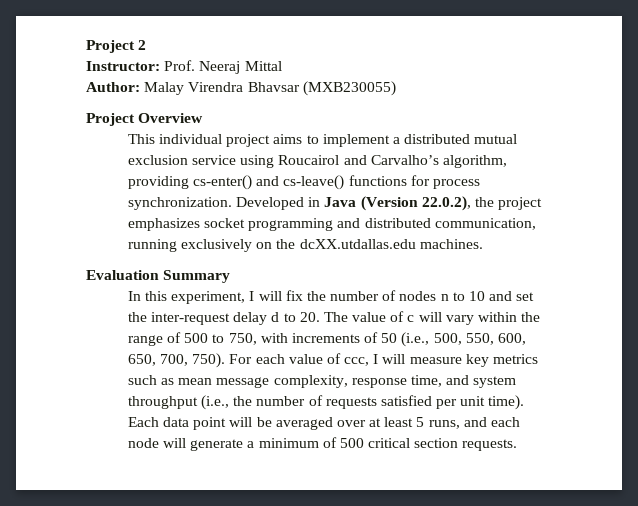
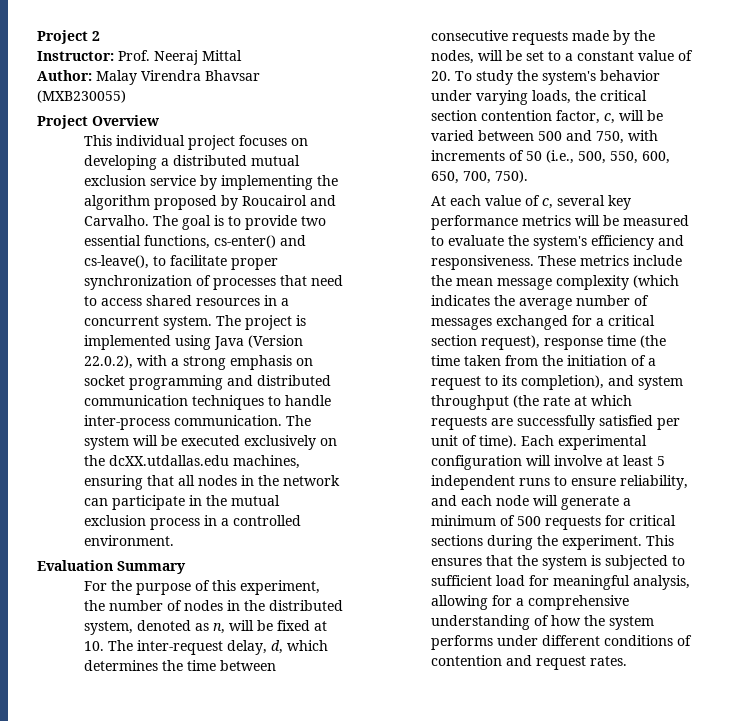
[273,134,390,147] aims to implement -> [238,135,308,146] [83,155,157,170] focuses on developing
[240,155,507,168] [127,175,480,190] [127,196,543,211] [127,218,536,231] [127,239,483,252] [86,270,231,283] [127,290,535,304] [127,311,541,325] [127,332,225,346] using Roucairol and Carvalho’s algorithm, providing cs-enter() and cs-leave() functions for process synchronization. Developed in Java (Version 22.0.2), the project emphasizes socket programming and distributed communication, running exclusively on the dcXX.utdallas.edu machines. // Evaluation Summary // In this experiment, I will fix the number of nodes n to 10 and set the inter-request delay d to 20. The value of c will vary within the range of 500 to -> [199,175,338,190] [83,195,336,210] [83,215,326,230] [83,235,306,249] [83,255,278,270] [83,275,343,290] [83,295,289,306] [83,315,306,330] [83,335,303,350] [83,355,313,370] [83,375,331,390] [83,395,331,410] [83,415,311,430] [83,435,337,450] [83,455,300,469] [83,475,340,490] [83,495,280,510] [83,515,301,530] [83,535,174,546] [37,560,186,574] [83,580,320,595] [83,600,343,611] [83,620,327,635] [83,640,328,655] [83,660,276,671] [430,30,655,45] [430,50,693,64] [430,70,660,85] [430,90,647,105] [430,110,663,124] [430,130,592,141] by implementing the algorithm proposed by Roucairol and Carvalho. The goal is to provide two essential functions, cs-enter() and cs-leave(), to facilitate proper synchronization of processes that need to access shared resources in a concurrent system. The project is implemented using Java (Version 22.0.2), with a strong emphasis on socket programming and distributed communication techniques to handle inter-process communication. The system will be executed exclusively on the dcXX.utdallas.edu machines, ensuring that all nodes in the network can participate in the mutual exclusion process in a controlled environment. // Evaluation Summary // For the purpose of this experiment, the number of nodes in the distributed system, denoted as n, will be fixed at 10. The inter-request delay, d, which determines the time between consecutive requests made by the nodes, will be set to a constant value of 20. To study the system's behavior under varying loads, the critical section contention factor, c, will be varied between 500 and
[229,354,253,364] For -> [430,196,446,206] // At
[344,354,539,367] [127,375,517,388] [127,395,377,410] ccc, I will measure key metrics such as mean message complexity, response time, and system throughput (i.e., the number of requests -> [541,195,631,210] [430,215,689,230] [430,235,684,250] [430,255,682,270] [430,275,679,290] [430,295,649,310] [430,315,655,330] [430,335,666,350] [430,355,656,366] [430,375,683,390] [430,395,632,410] [430,415,595,430] c, several key performance metrics will be measured to evaluate the system's efficiency and responsiveness. These metrics include the mean message complexity (which indicates the average number of messages exchanged for a critical section request), response time (the time taken from the initiation of a request to its completion), and system throughput (the rate at which requests are successfully
(486, 401) none -> [461,435,477,446] of
[163,417,460,430] data point will be averaged over at least 5 runs, -> [557,435,647,450] [430,455,665,470] [430,475,688,490] experimental configuration will involve at least 5 independent runs to ensure reliability,
[368,438,518,451] critical section requests. -> [544,515,676,530] [430,535,674,550] [430,555,685,570] [430,575,690,590] [430,595,629,610] [430,615,654,630] [430,635,692,650] [430,655,627,670] requests for critical sections during the experiment. This ensures that the system is subjected to sufficient load for meaningful analysis, allowing for a comprehensive understanding of how the system performs under different conditions of contention and request rates.

